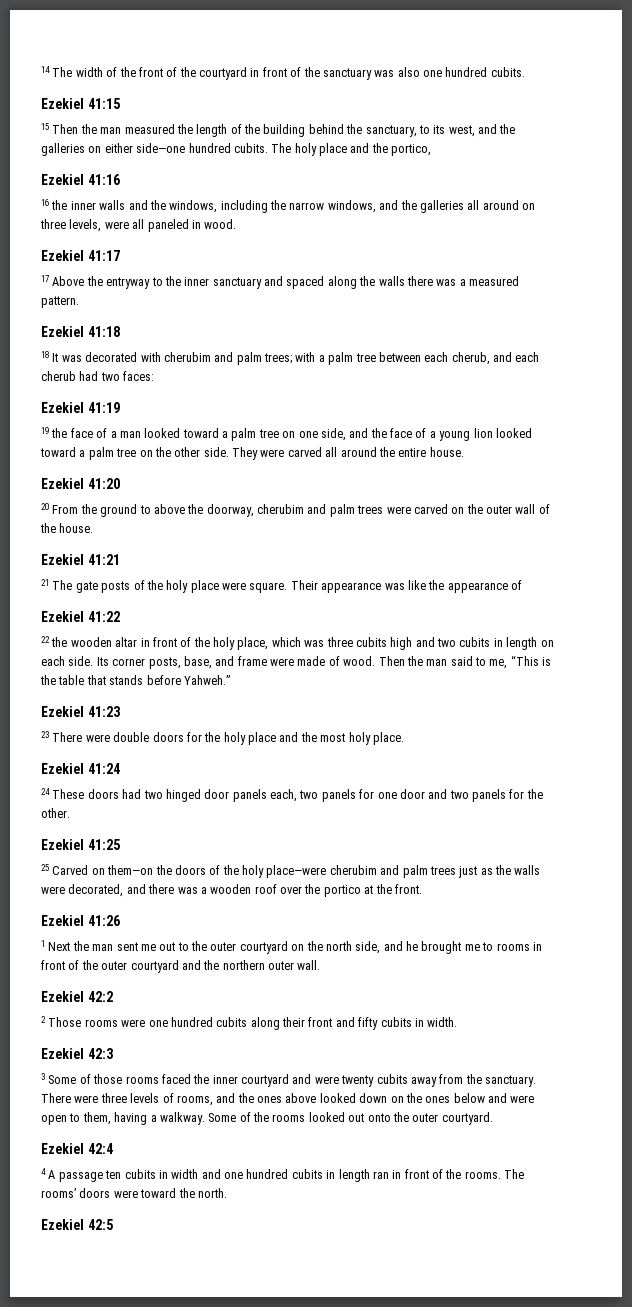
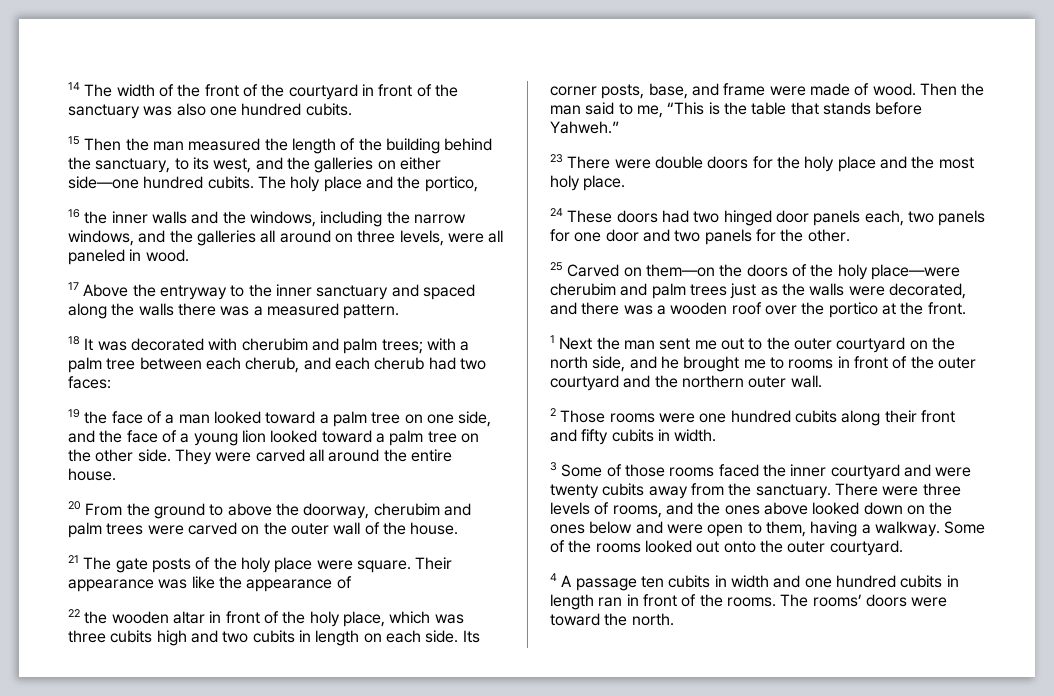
[41,98,120,109] // Ezekiel 41:15 -> (352, 109) none
[41,174,120,185] // Ezekiel 41:16 -> (478, 184) none
[41,250,120,261] // Ezekiel 41:17 -> (189, 255) none
[41,326,120,337] // Ezekiel 41:18 -> (400, 311) none
[41,402,120,413] // Ezekiel 41:19 -> (111, 382) none
[41,478,120,489] // Ezekiel 41:20 -> (116, 474) none
[41,554,120,565] // Ezekiel 41:21 -> (459, 528) none
[41,611,120,622] // Ezekiel 41:22 -> (352, 582) none
[41,706,120,717] // Ezekiel 41:23 -> (619, 127) none
[41,763,120,774] // Ezekiel 41:24 -> (626, 183) none
[41,839,120,850] // Ezekiel 41:25 -> (850, 235) none
[41,915,120,926] // Ezekiel 41:26 -> (966, 308) none
[41,991,113,1002] // Ezekiel 42:2 -> (822, 381) none
[41,1048,113,1059] // Ezekiel 42:3 -> (717, 435) none
[41,1143,113,1154] // Ezekiel 42:4 -> (903, 548) none
[41,1219,113,1230] // Ezekiel 42:5 -> (674, 619) none

